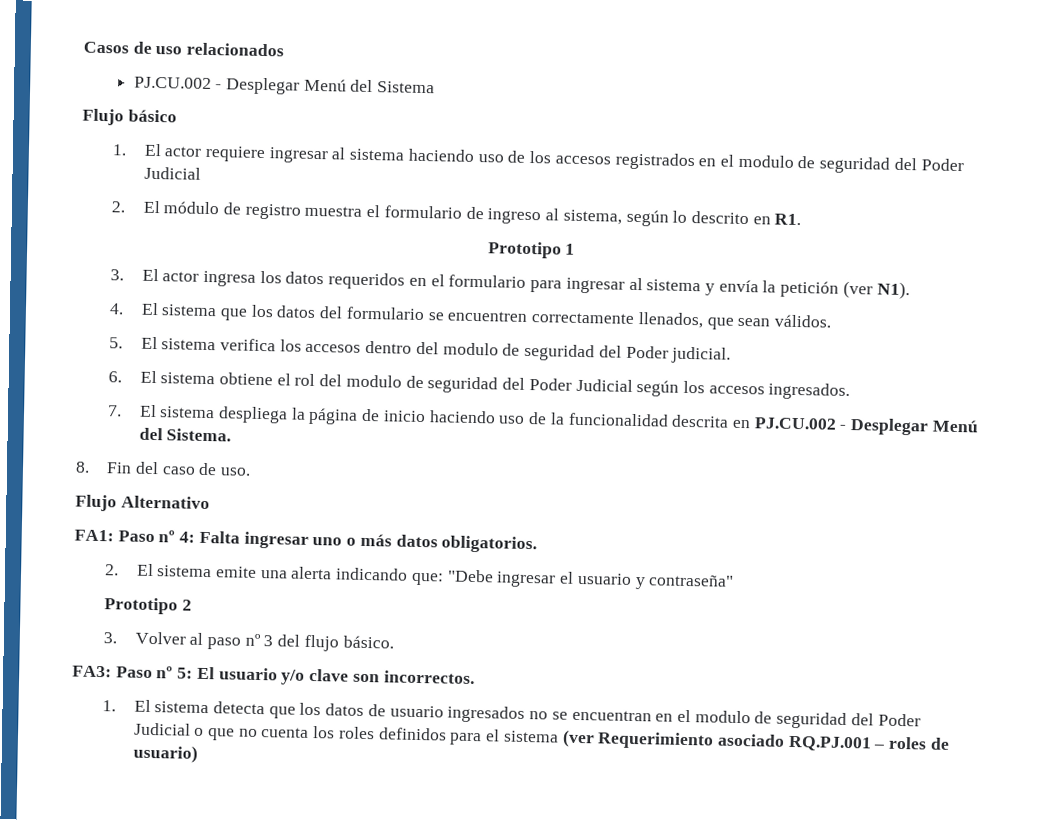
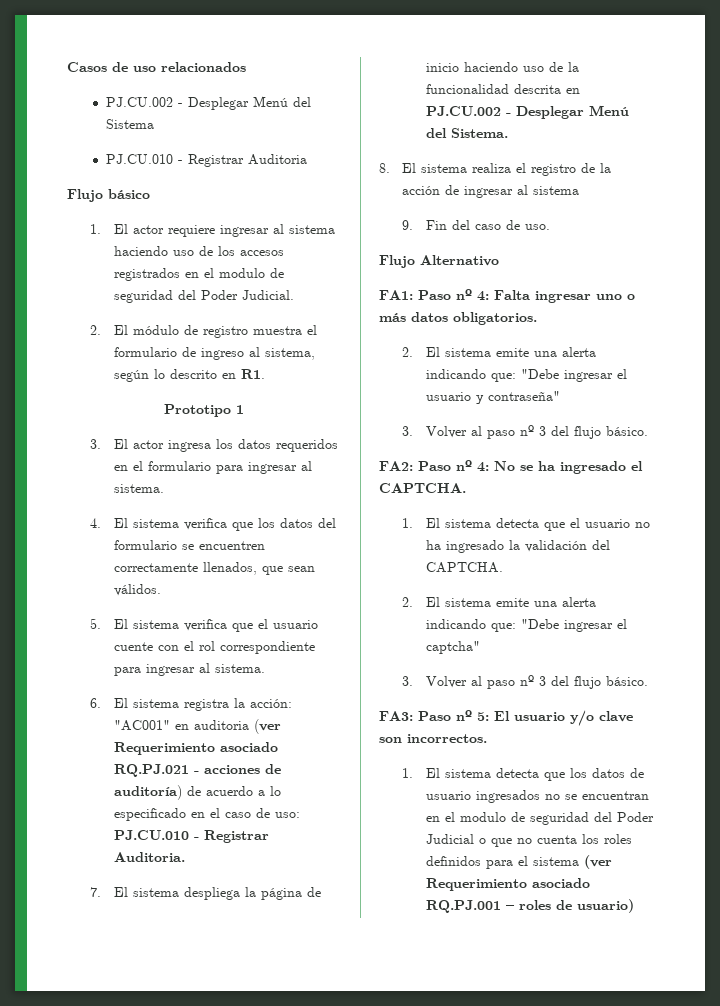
(436, 87) none -> [105,154,307,167] // PJ.CU.010 - Registrar Auditoria
[143,166,201,180] Judicial -> [241,290,294,300] Judicial.
[646,279,910,300] sistema y envía la petición (ver N1). -> [113,484,164,493] sistema.
(218, 310) none -> [183,518,227,530] verifica
[279,339,732,364] [108,370,851,401] los accesos dentro del modulo de seguridad del Poder judicial. // 6. El sistema obtiene el rol del modulo de seguridad del Poder Judicial según los accesos ingresados. -> [231,619,318,632] [113,641,315,654] [113,663,265,676] [90,698,292,711] [113,719,281,734] [113,742,278,755] [113,764,281,777] [113,785,281,800] [113,808,300,821] [113,830,269,843] [113,852,185,862] que el usuario cuente con el rol correspondiente para ingresar al sistema. // 6. El sistema registra la acción: "AC001" en auditoria (ver Requerimiento asociado RQ.PJ.021 - acciones de auditoría) de acuerdo a lo especificado en el caso de uso: PJ.CU.010 - Registrar Auditoria.
(90, 467) none -> [402,163,612,176] [402,185,580,198] [402,220,414,230] El sistema realiza el registro de la acción de ingresar al sistema // 9.
[104,597,192,615] Prototipo 2 -> [402,425,648,439] [379,460,643,474] [379,483,466,493] [402,518,650,531] [425,540,610,553] [425,562,503,573] [402,597,596,607] [425,619,627,632] [425,641,480,654] 3. Volver al paso nº 3 del flujo básico. // FA2: Paso nº 4: No se ha ingresado el CAPTCHA. // 1. El sistema detecta que el usuario no ha ingresado la validación del CAPTCHA. // 2. El sistema emite una alerta indicando que: "Debe ingresar el captcha"

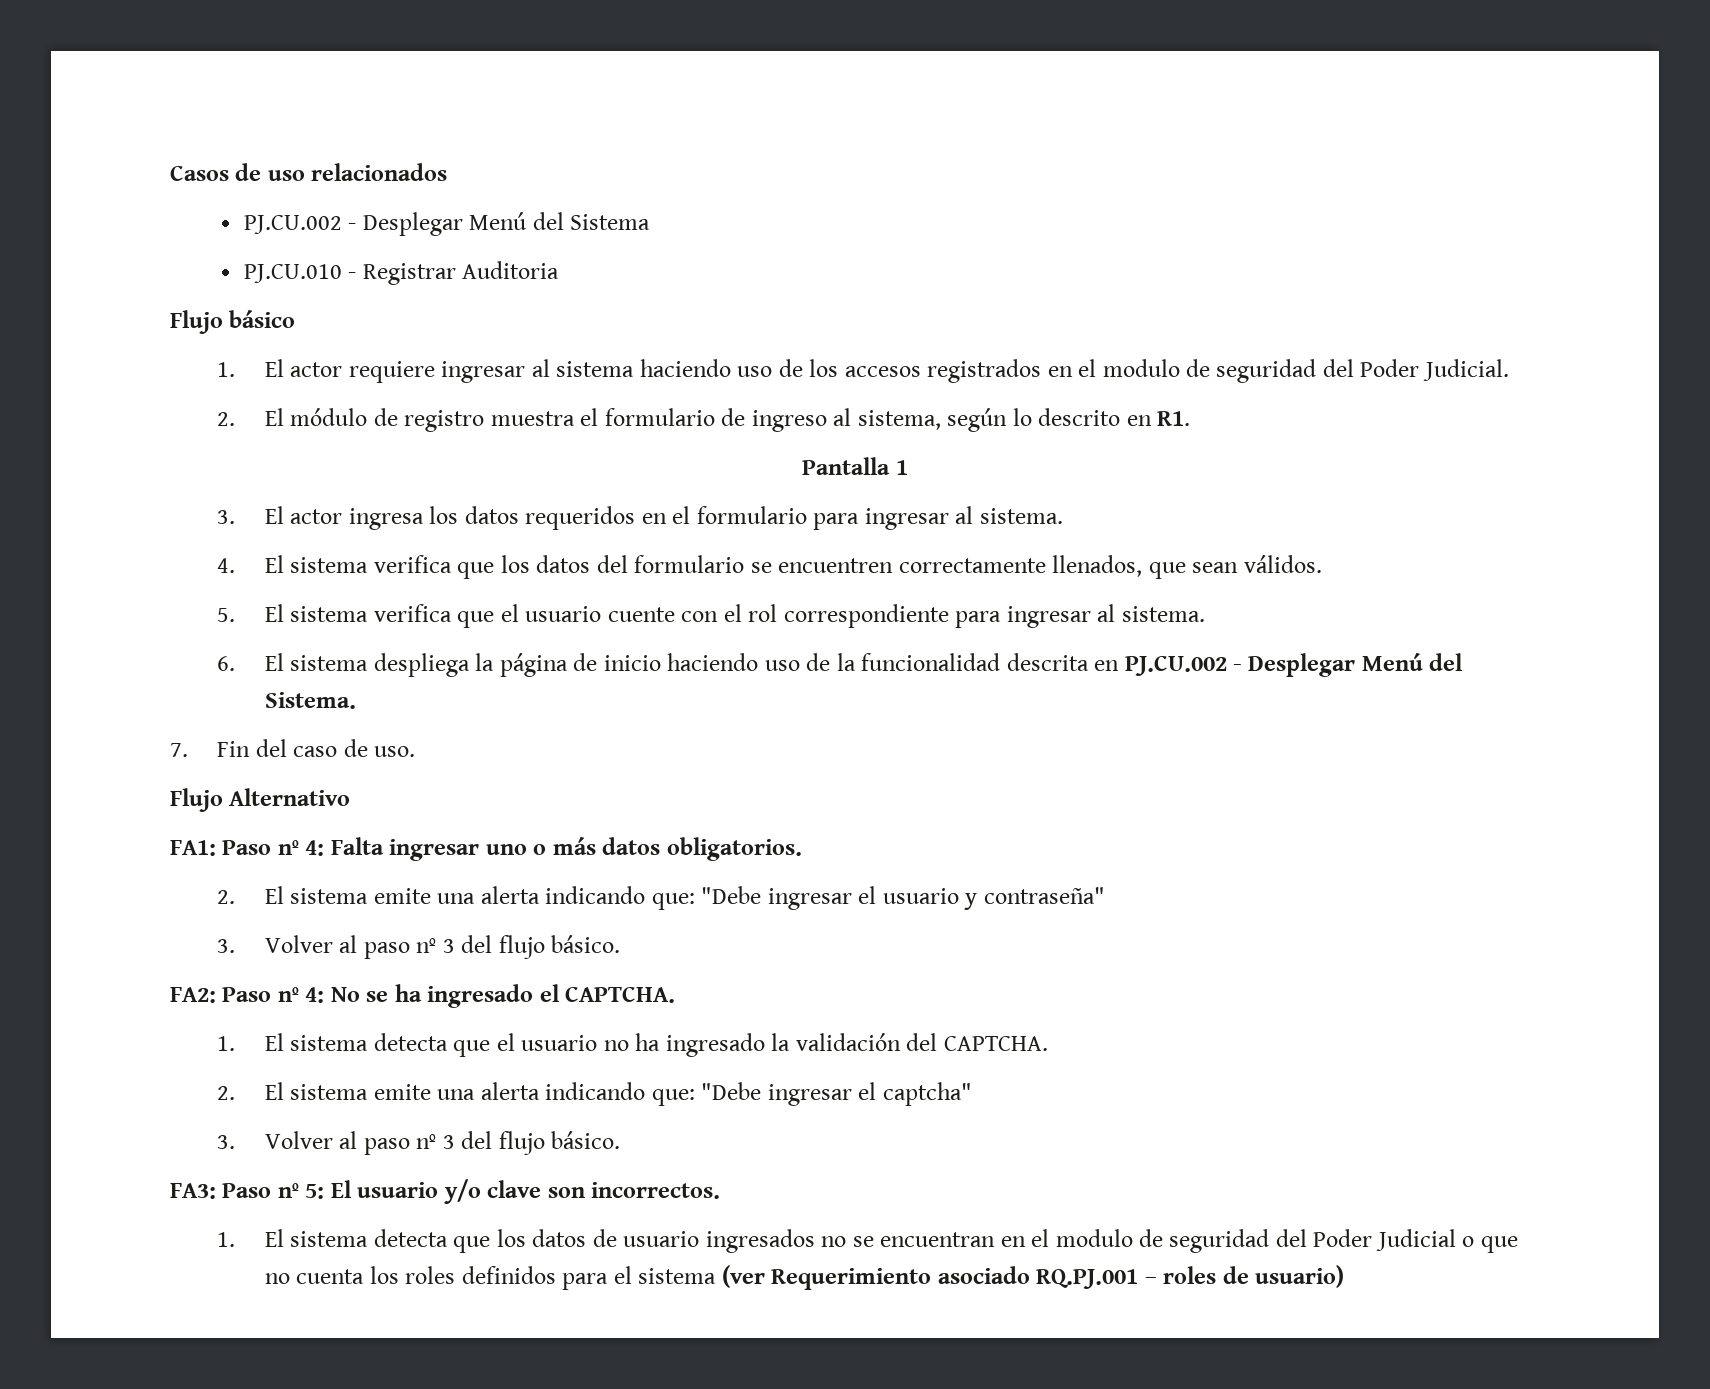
[164,404,231,417] Prototipo -> [802,457,891,475] Pantalla
[183,698,292,711] [113,719,281,734] [113,742,278,755] [113,764,281,777] [113,785,281,800] [113,808,300,821] [113,830,269,843] [113,852,185,862] [90,887,179,897] registra la acción: "AC001" en auditoria (ver Requerimiento asociado RQ.PJ.021 - acciones de auditoría) de acuerdo a lo especificado en el caso de uso: PJ.CU.010 - Registrar Auditoria. // 7. El sistema -> (369, 663) none
[379,163,612,176] [402,185,580,198] [402,220,414,230] 8. El sistema realiza el registro de la acción de ingresar al sistema // 9. -> [170,743,188,757] 7.

